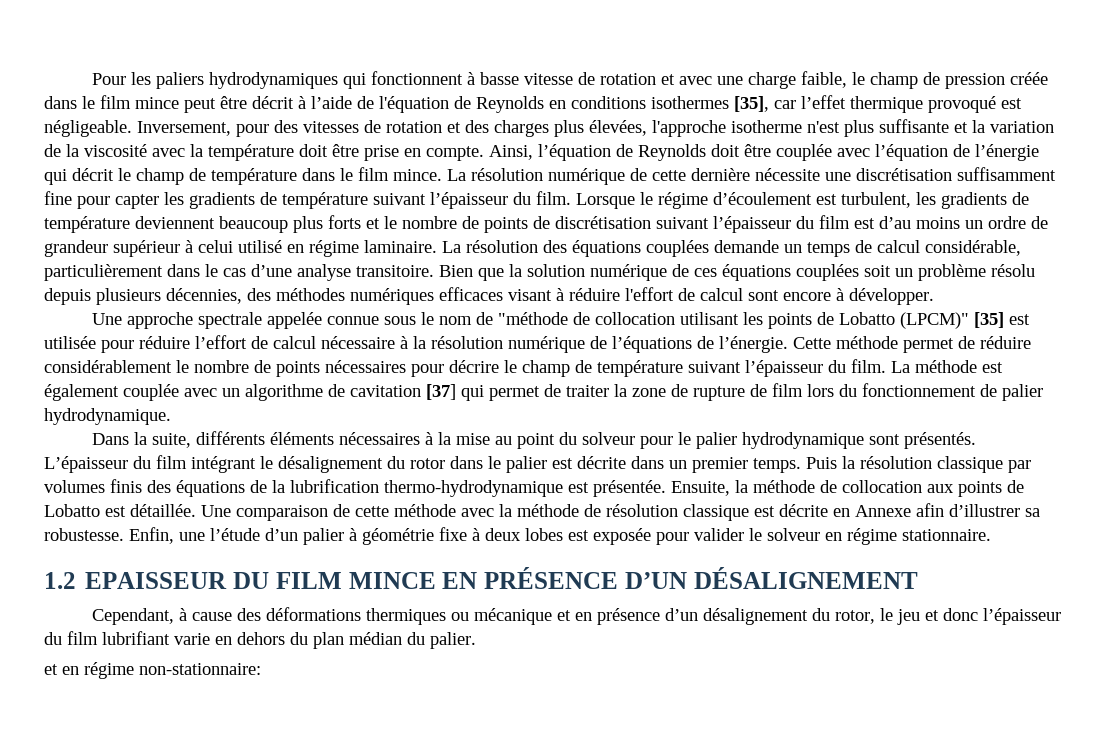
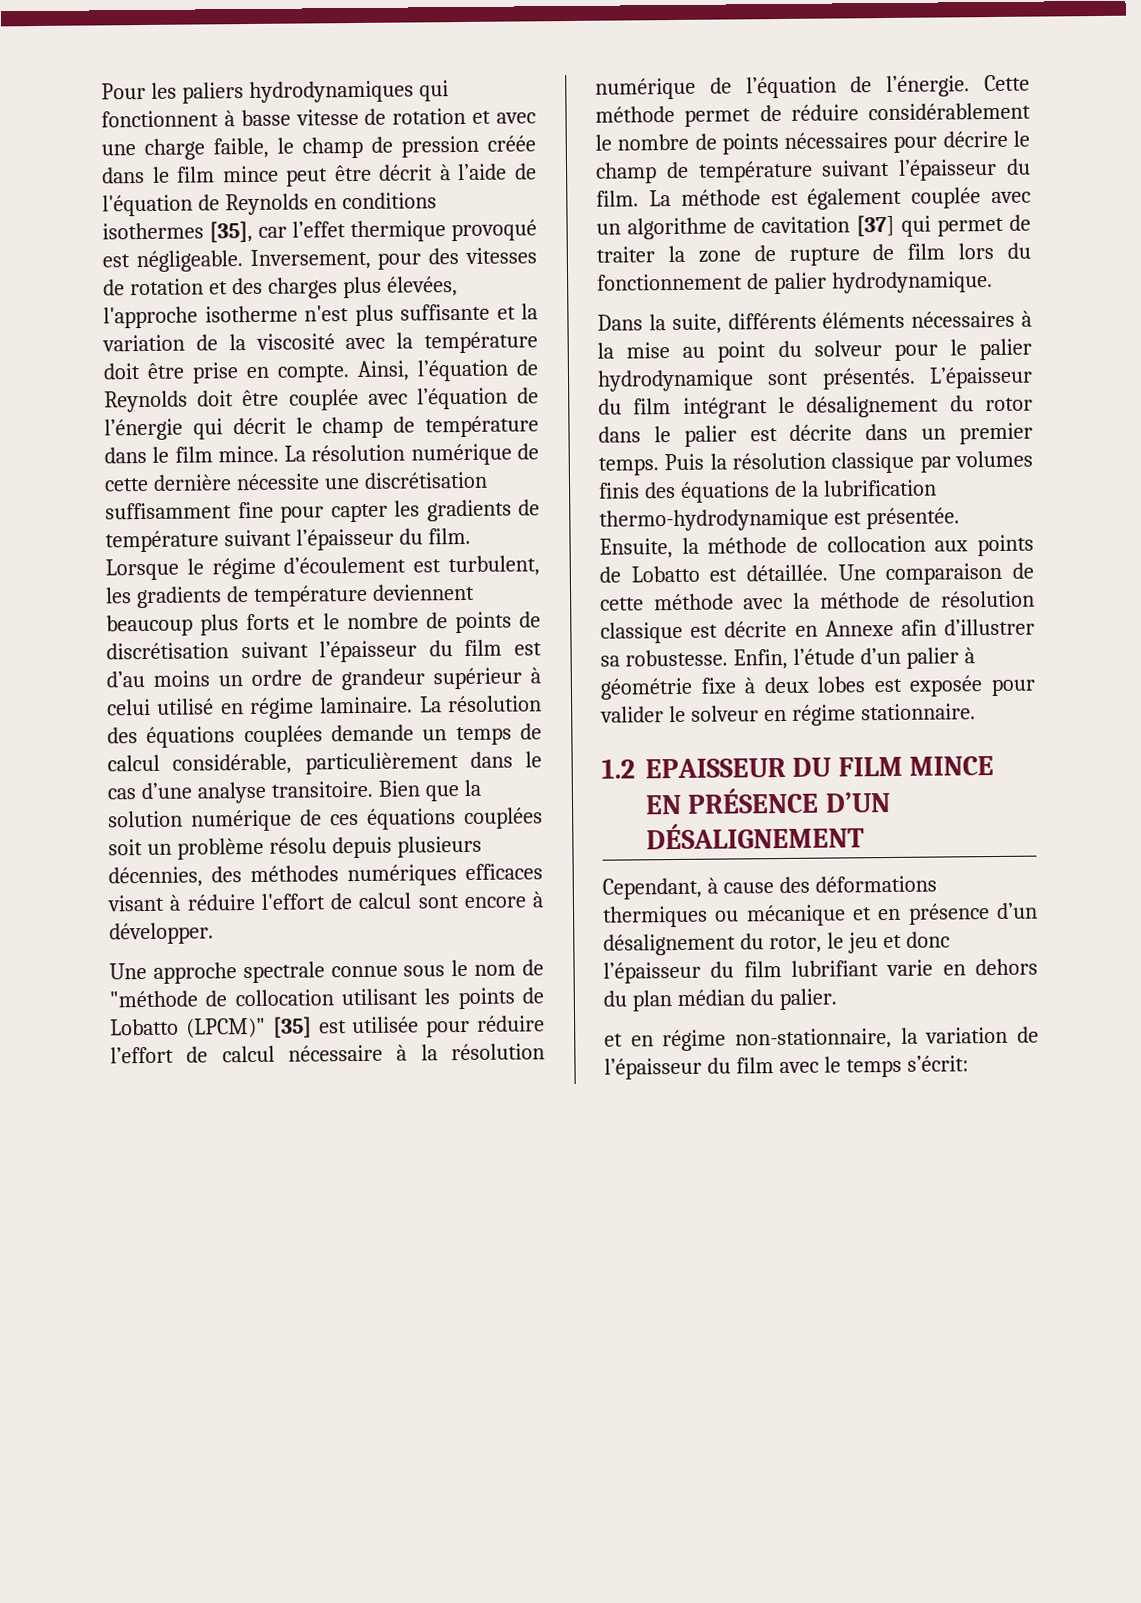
[266,312,322,329] appelée -> (325, 972) none
[612,336,692,353] l’équations -> [745,76,837,99] l’équation
[179,532,205,541] une -> (788, 659) none
[139,663,261,675] non-stationnaire: -> [735,1026,1039,1050] [604,1055,969,1080] non-stationnaire, la variation de l’épaisseur du film avec le temps s’écrit:

